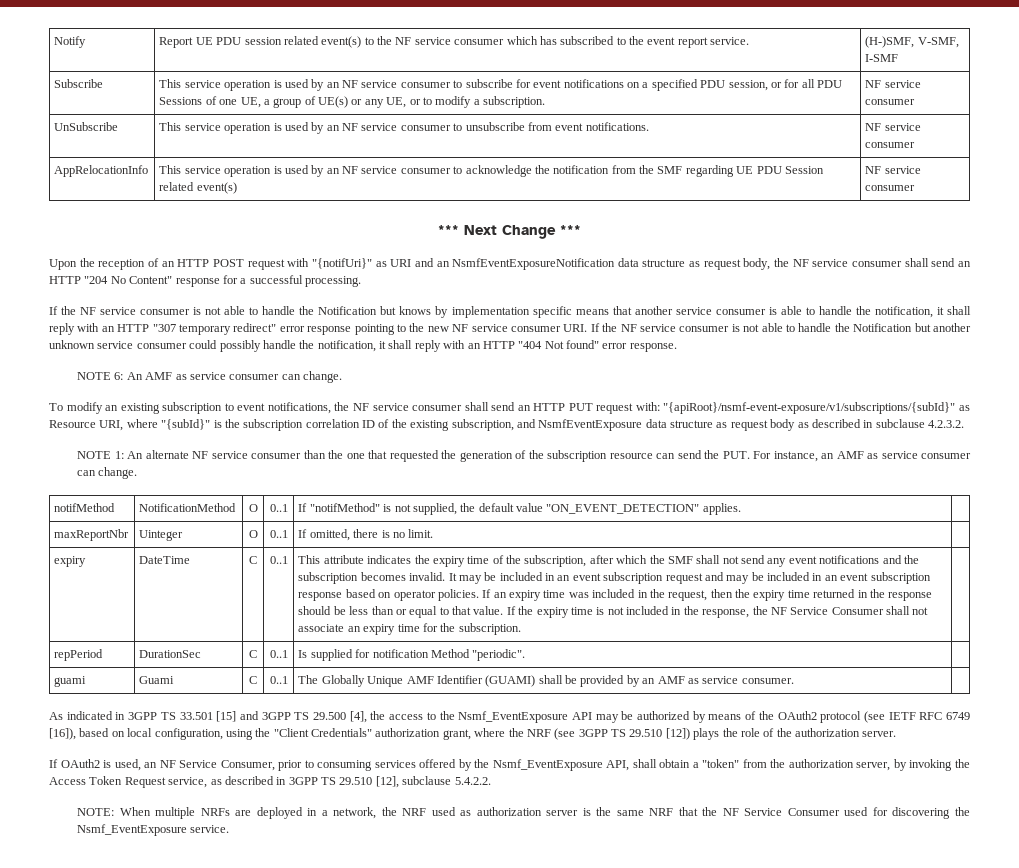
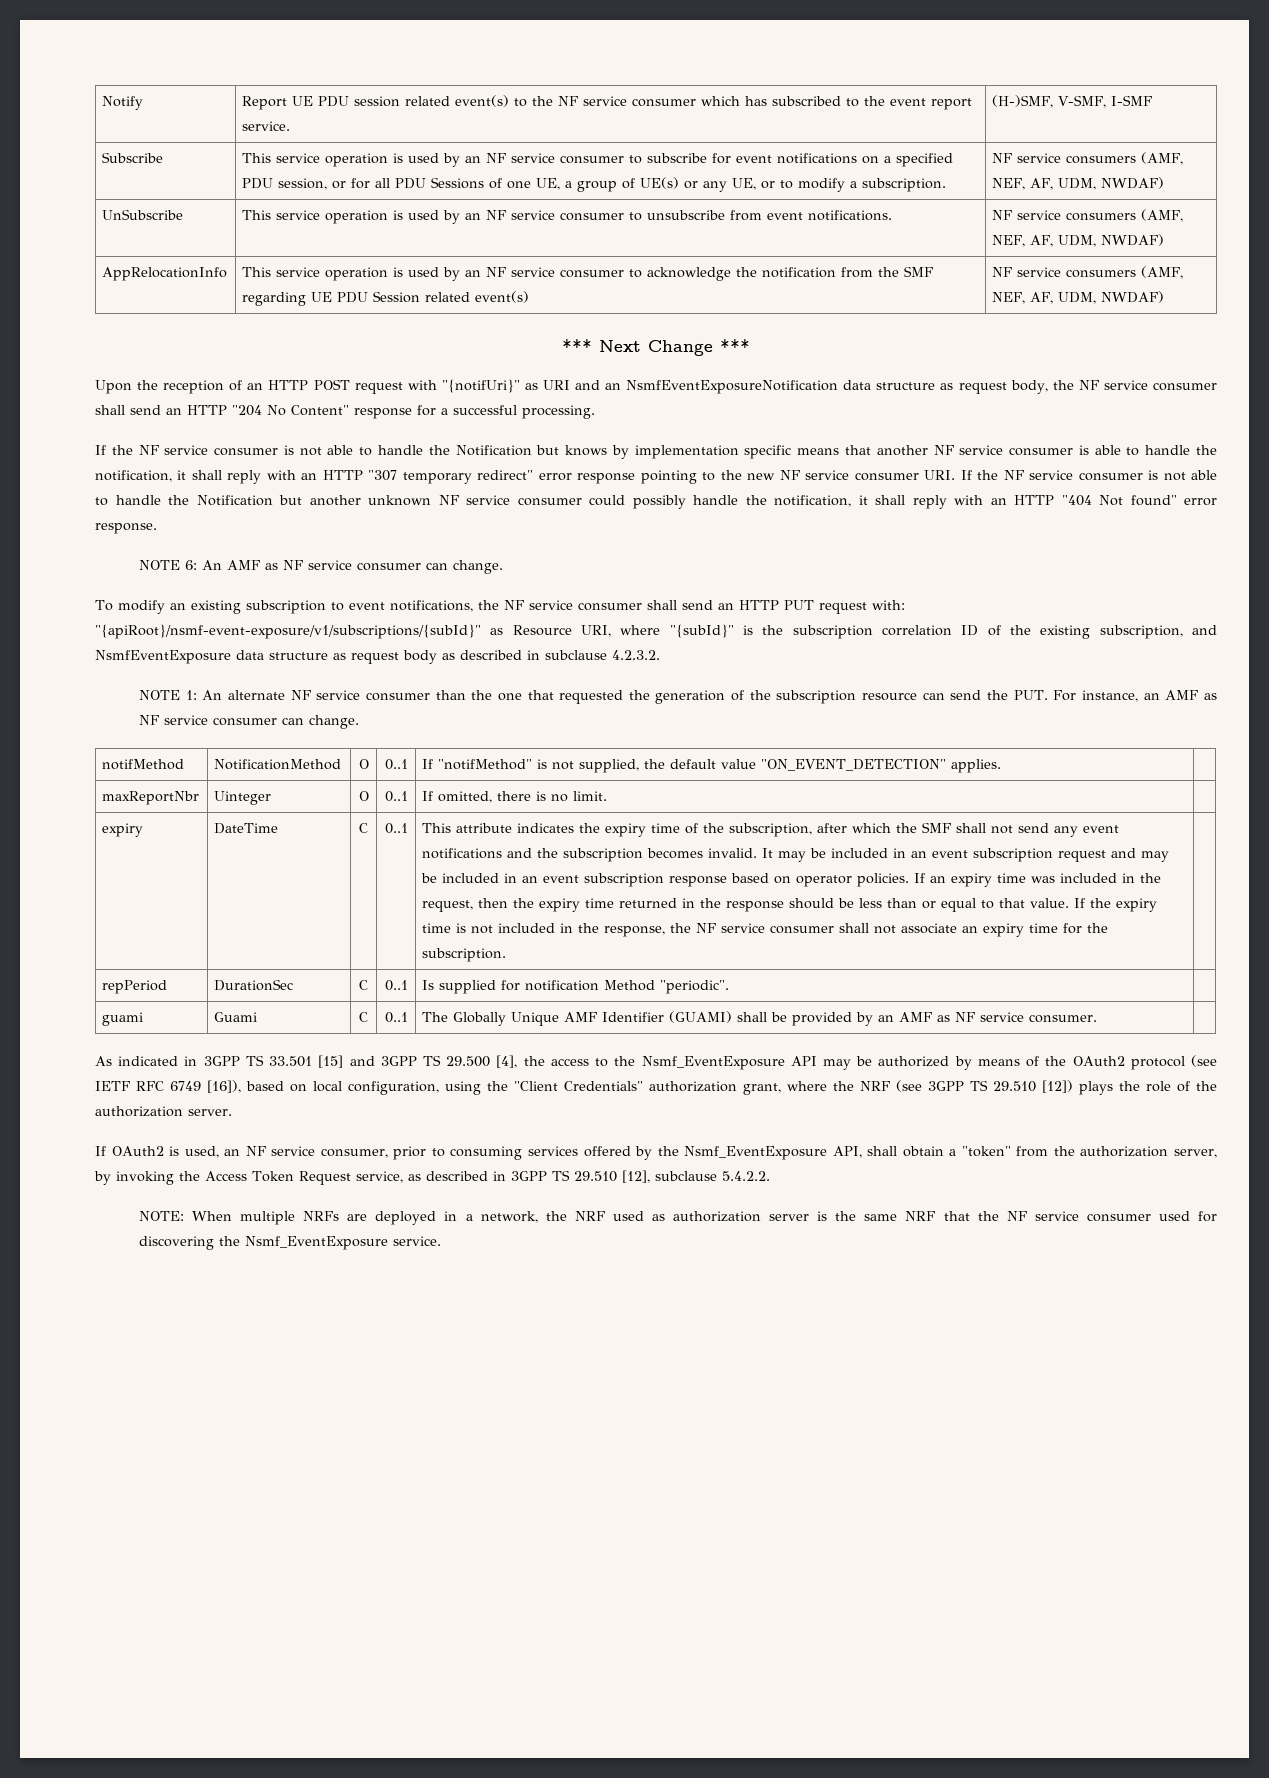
[865,99,916,105] consumer -> [1066,152,1184,165] [992,177,1165,190] consumers (AMF, NEF, AF, UDM, NWDAF)
[865,142,916,148] consumer -> [1066,209,1184,222] [992,234,1165,247] consumers (AMF, NEF, AF, UDM, NWDAF)
[865,185,916,191] consumer -> [1066,266,1184,279] [992,291,1165,304] consumers (AMF, NEF, AF, UDM, NWDAF)
(673, 310) none -> [933,445,954,455] NF
(95, 344) none -> [438,495,459,505] NF
(187, 377) none -> [282,560,303,570] NF
(879, 456) none -> [138,715,159,725] NF
[790,607,884,615] Service Consumer -> [721,923,835,934] service consumer
(699, 681) none -> [955,1012,976,1022] NF
[179,760,275,771] Service Consumer, -> [271,1146,388,1158] service consumer,
[744,808,840,816] Service Consumer -> [1034,1211,1151,1222] service consumer

